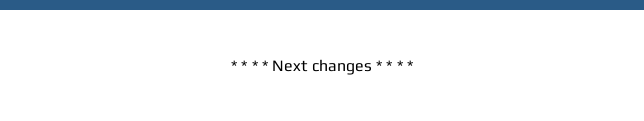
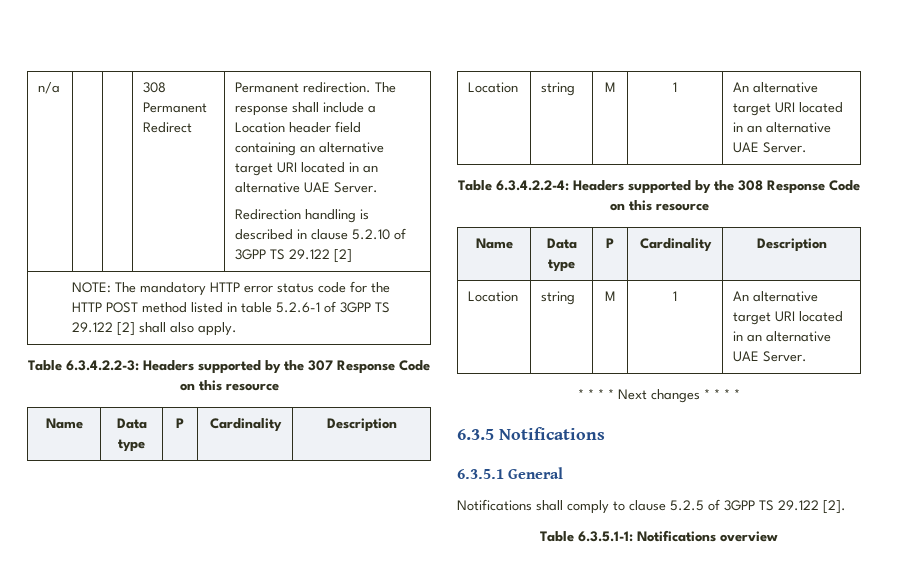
(231, 65) none -> [38,82,61,94] [143,82,167,93] [143,102,208,113] [143,122,193,133] [235,82,397,93] [235,102,377,116] [235,121,362,133] [235,142,385,156] [235,162,379,176] [235,182,379,193] [235,209,370,223] [235,228,407,240] [235,249,353,263] [71,281,390,296] [71,301,390,313] [71,322,237,336] [28,360,430,374] [179,380,279,391] [45,418,83,429] [116,418,147,429] [118,439,145,452] [176,418,184,428] [209,418,282,432] [326,418,397,432] [468,82,519,93] [541,82,576,96] [604,82,616,92] [673,82,677,92] [733,82,819,93] [733,102,844,116] [733,122,832,133] [733,142,808,153] [458,180,860,194] [609,200,709,211] [475,238,513,249] [546,238,577,249] [548,259,575,272] [606,238,614,248] [639,238,712,252] [756,238,827,252] [468,291,519,302] [541,291,576,305] [604,291,616,301] [673,291,677,301] [733,291,819,302] [733,311,844,325] [733,331,832,342] [733,351,808,362] n/a | | | 308 Permanent Redirect | Permanent redirection. The response shall include a Location header field containing an alternative target URI located in an alternative UAE Server. // Redirection handling is described in clause 5.2.10 of 3GPP TS 29.122 [2] // NOTE: The mandatory HTTP error status code for the HTTP POST method listed in table 5.2.6-1 of 3GPP TS 29.122 [2] shall also apply. // Table 6.3.4.2.2-3: Headers supported by the 307 Response Code on this resource // Name | Data type | P | Cardinality | Description // Location | string | M | 1 | An alternative target URI located in an alternative UAE Server. // Table 6.3.4.2.2-4: Headers supported by the 308 Response Code on this resource // Name | Data type | P | Cardinality | Description // Location | string | M | 1 | An alternative target URI located in an alternative UAE Server. //
(413, 65) none -> [457,427,605,440] [457,467,564,479] [457,499,846,514] [540,530,778,542] // 6.3.5 Notifications // 6.3.5.1 General // Notifications shall comply to clause 5.2.5 of 3GPP TS 29.122 [2]. // Table 6.3.5.1-1: Notifications overview

